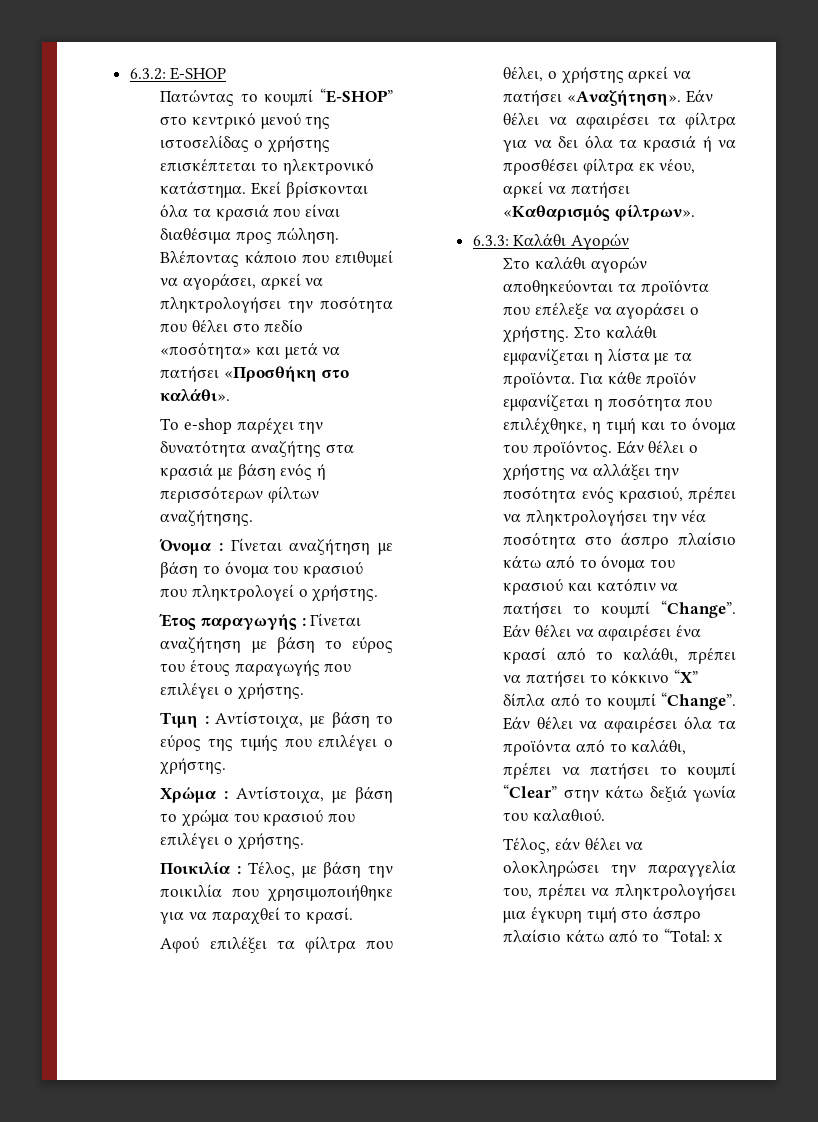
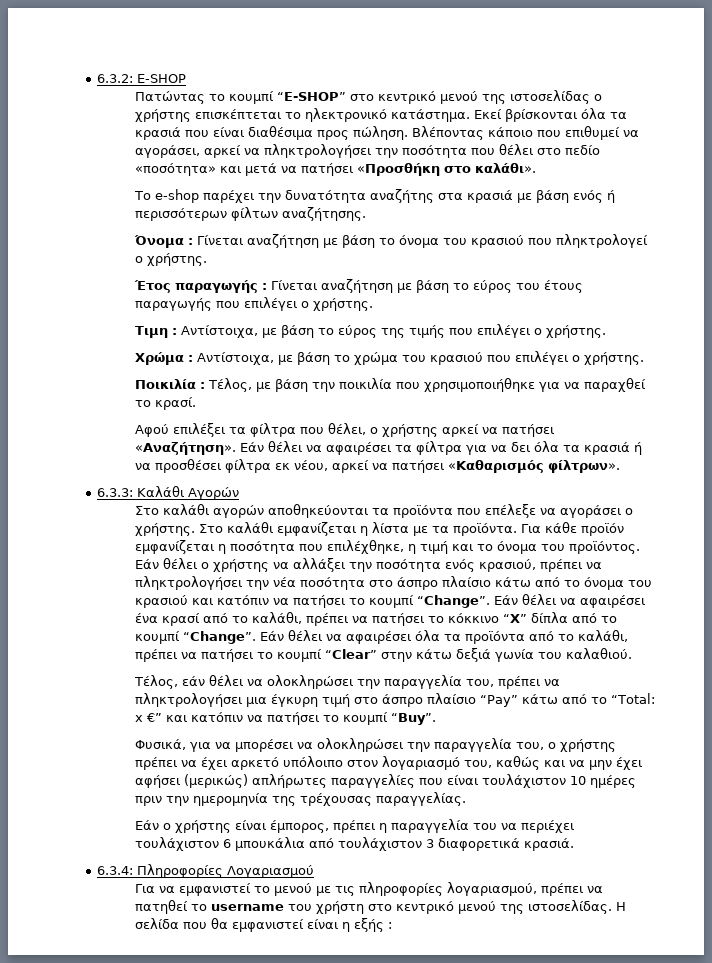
(562, 936) none -> [479,695,518,707] “Pay”
(724, 938) none -> [146,712,436,725] [134,738,616,752] [134,756,642,770] [134,774,636,788] [134,792,466,806] [134,819,574,833] [134,837,574,851] [97,864,315,878] [134,882,603,896] [134,900,626,914] [134,918,392,932] €” και κατόπιν να πατήσει το κουμπί “Buy”. // Φυσικά, για να μπορέσει να ολοκληρώσει την παραγγελία του, ο χρήστης πρέπει να έχει αρκετό υπόλοιπο στον λογαριασμό του, καθώς και να μην έχει αφήσει (μερικώς) απλήρωτες παραγγελίες που είναι τουλάχιστον 10 ημέρες πριν την ημερομηνία της τρέχουσας παραγγελίας. // Εάν ο χρήστης είναι έμπορος, πρέπει η παραγγελία του να περιέχει τουλάχιστον 6 μπουκάλια από τουλάχιστον 3 διαφορετικά κρασιά. // 6.3.4: Πληροφορίες Λογαριασμού // Για να εμφανιστεί το μενού με τις πληροφορίες λογαριασμού, πρέπει να πατηθεί το username του χρήστη στο κεντρικό μενού της ιστοσελίδας. Η σελίδα που θα εμφανιστεί είναι η εξής :

